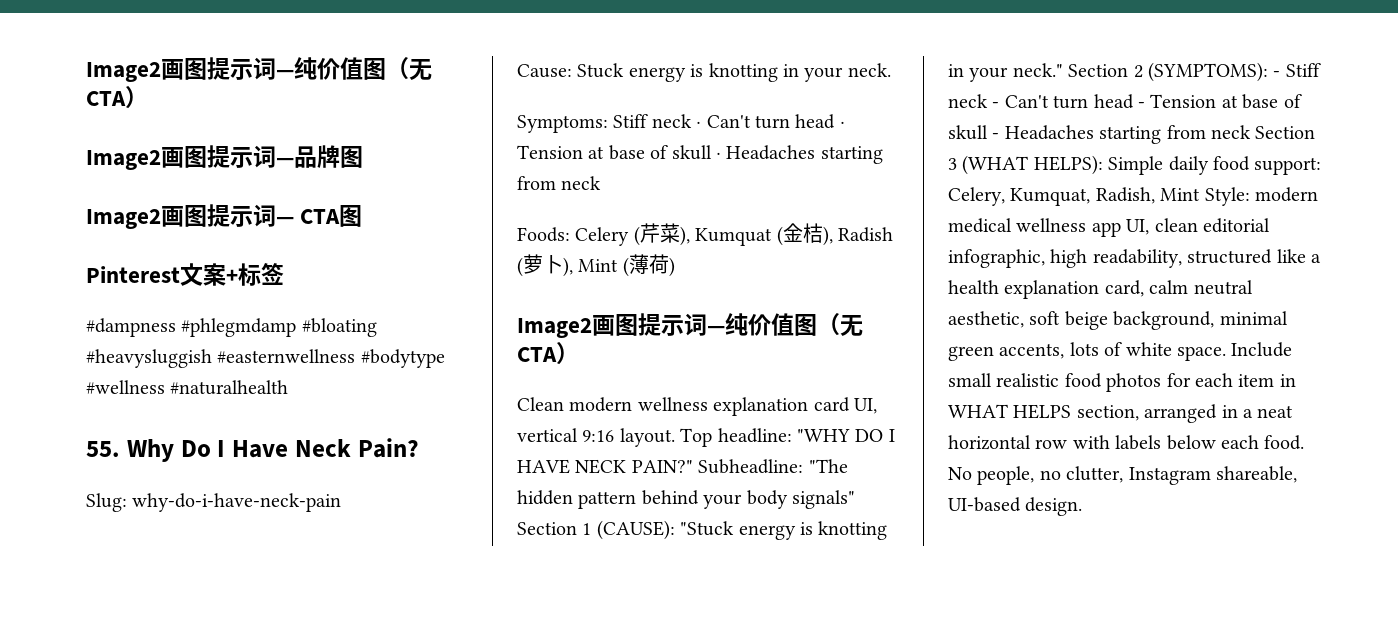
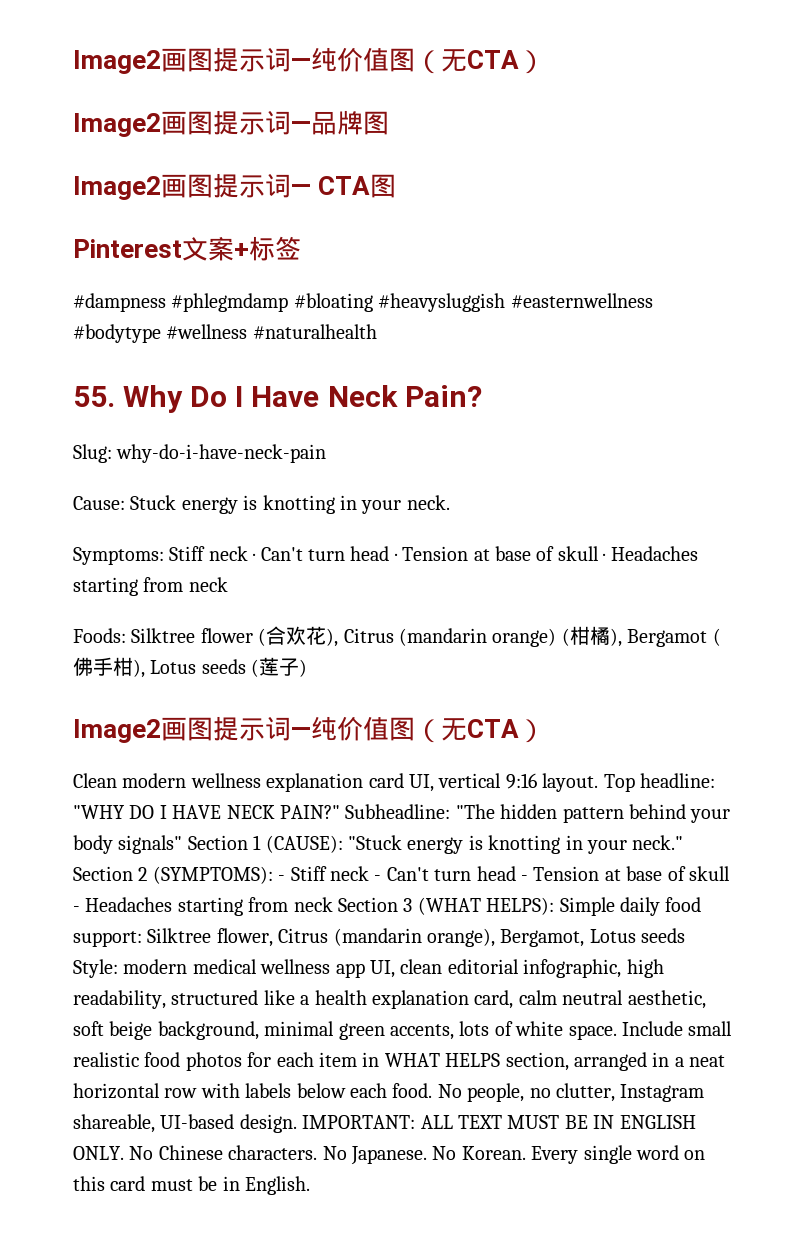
[575,223,893,246] [517,254,669,277] Celery (芹菜), Kumquat (金桔), Radish (萝卜), Mint (薄荷 -> [131,626,721,647] [73,657,300,678] Silktree flower (合欢花), Citrus (mandarin orange) (柑橘), Bergamot (佛手柑), Lotus seeds (莲子
[948,187,1201,206] Celery, Kumquat, Radish, Mint -> [147,928,686,947] Silktree flower, Citrus (mandarin orange), Bergamot, Lotus seeds
(1083, 506) none -> [302,1115,696,1129] [73,1145,706,1165] [73,1176,310,1195] IMPORTANT: ALL TEXT MUST BE IN ENGLISH ONLY. No Chinese characters. No Japanese. No Korean. Every single word on this card must be in English.

